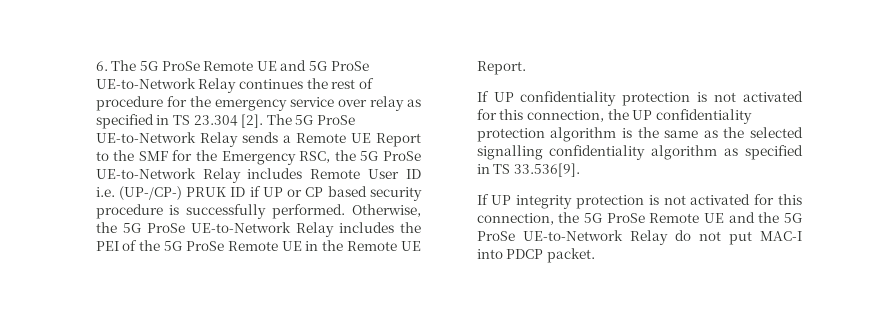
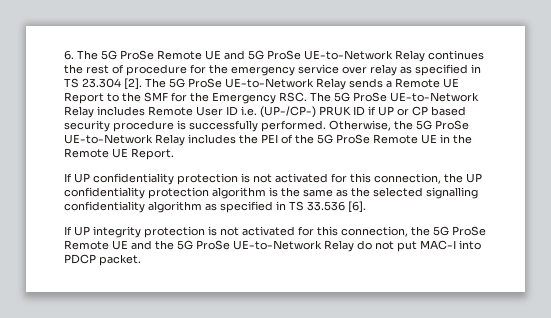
[299,150,356,163] RSC, the -> [279,92,332,102] RSC. The
[513,163,580,177] 33.536[9]. -> [307,201,367,213] 33.536 [6].

